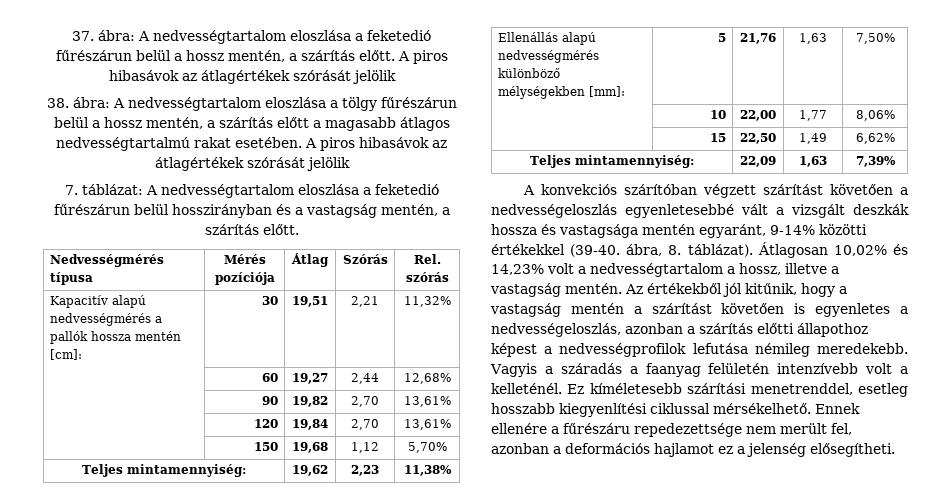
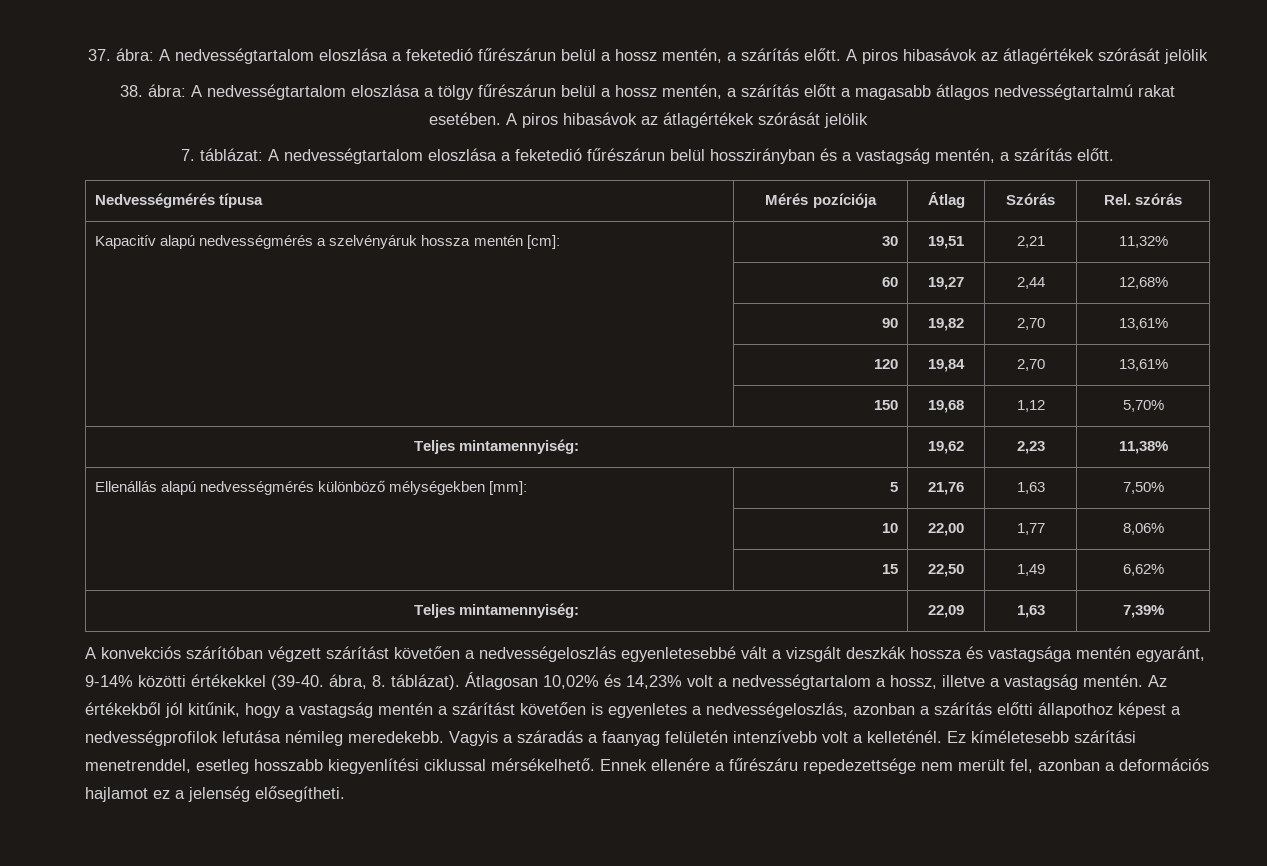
[49,331,88,344] pallók -> [329,235,418,249] szelvényáruk

